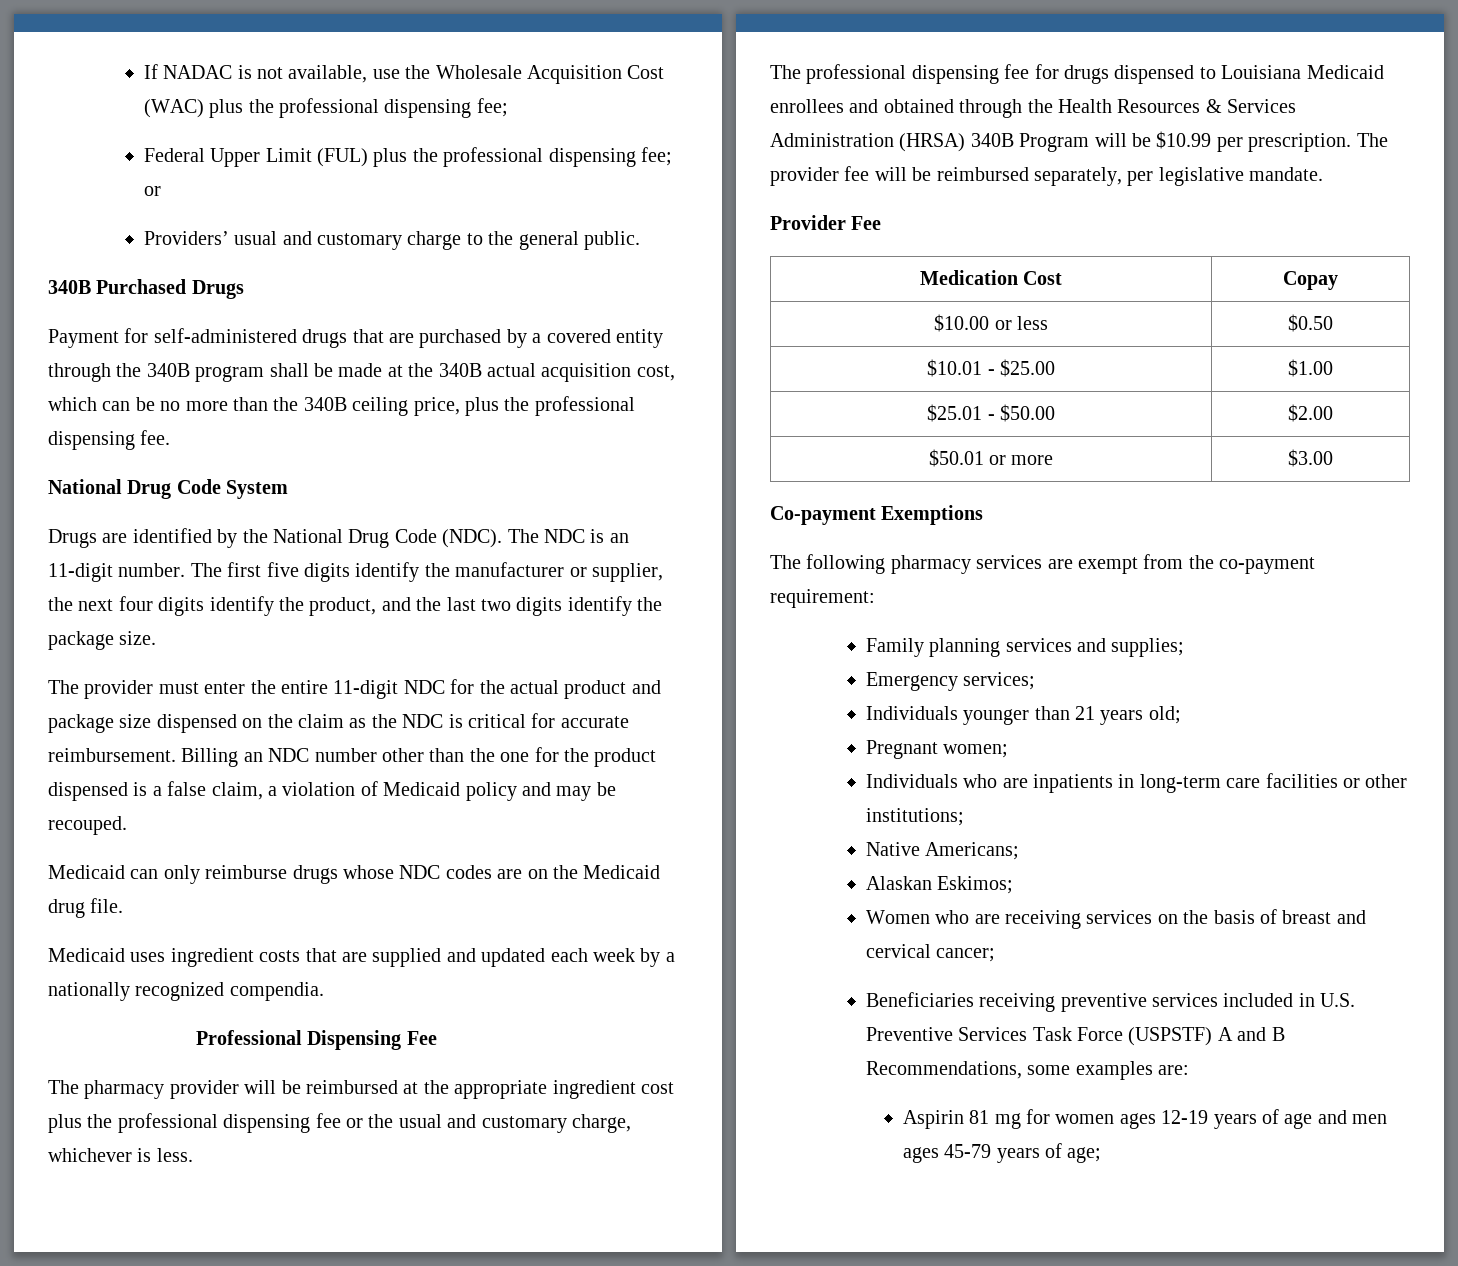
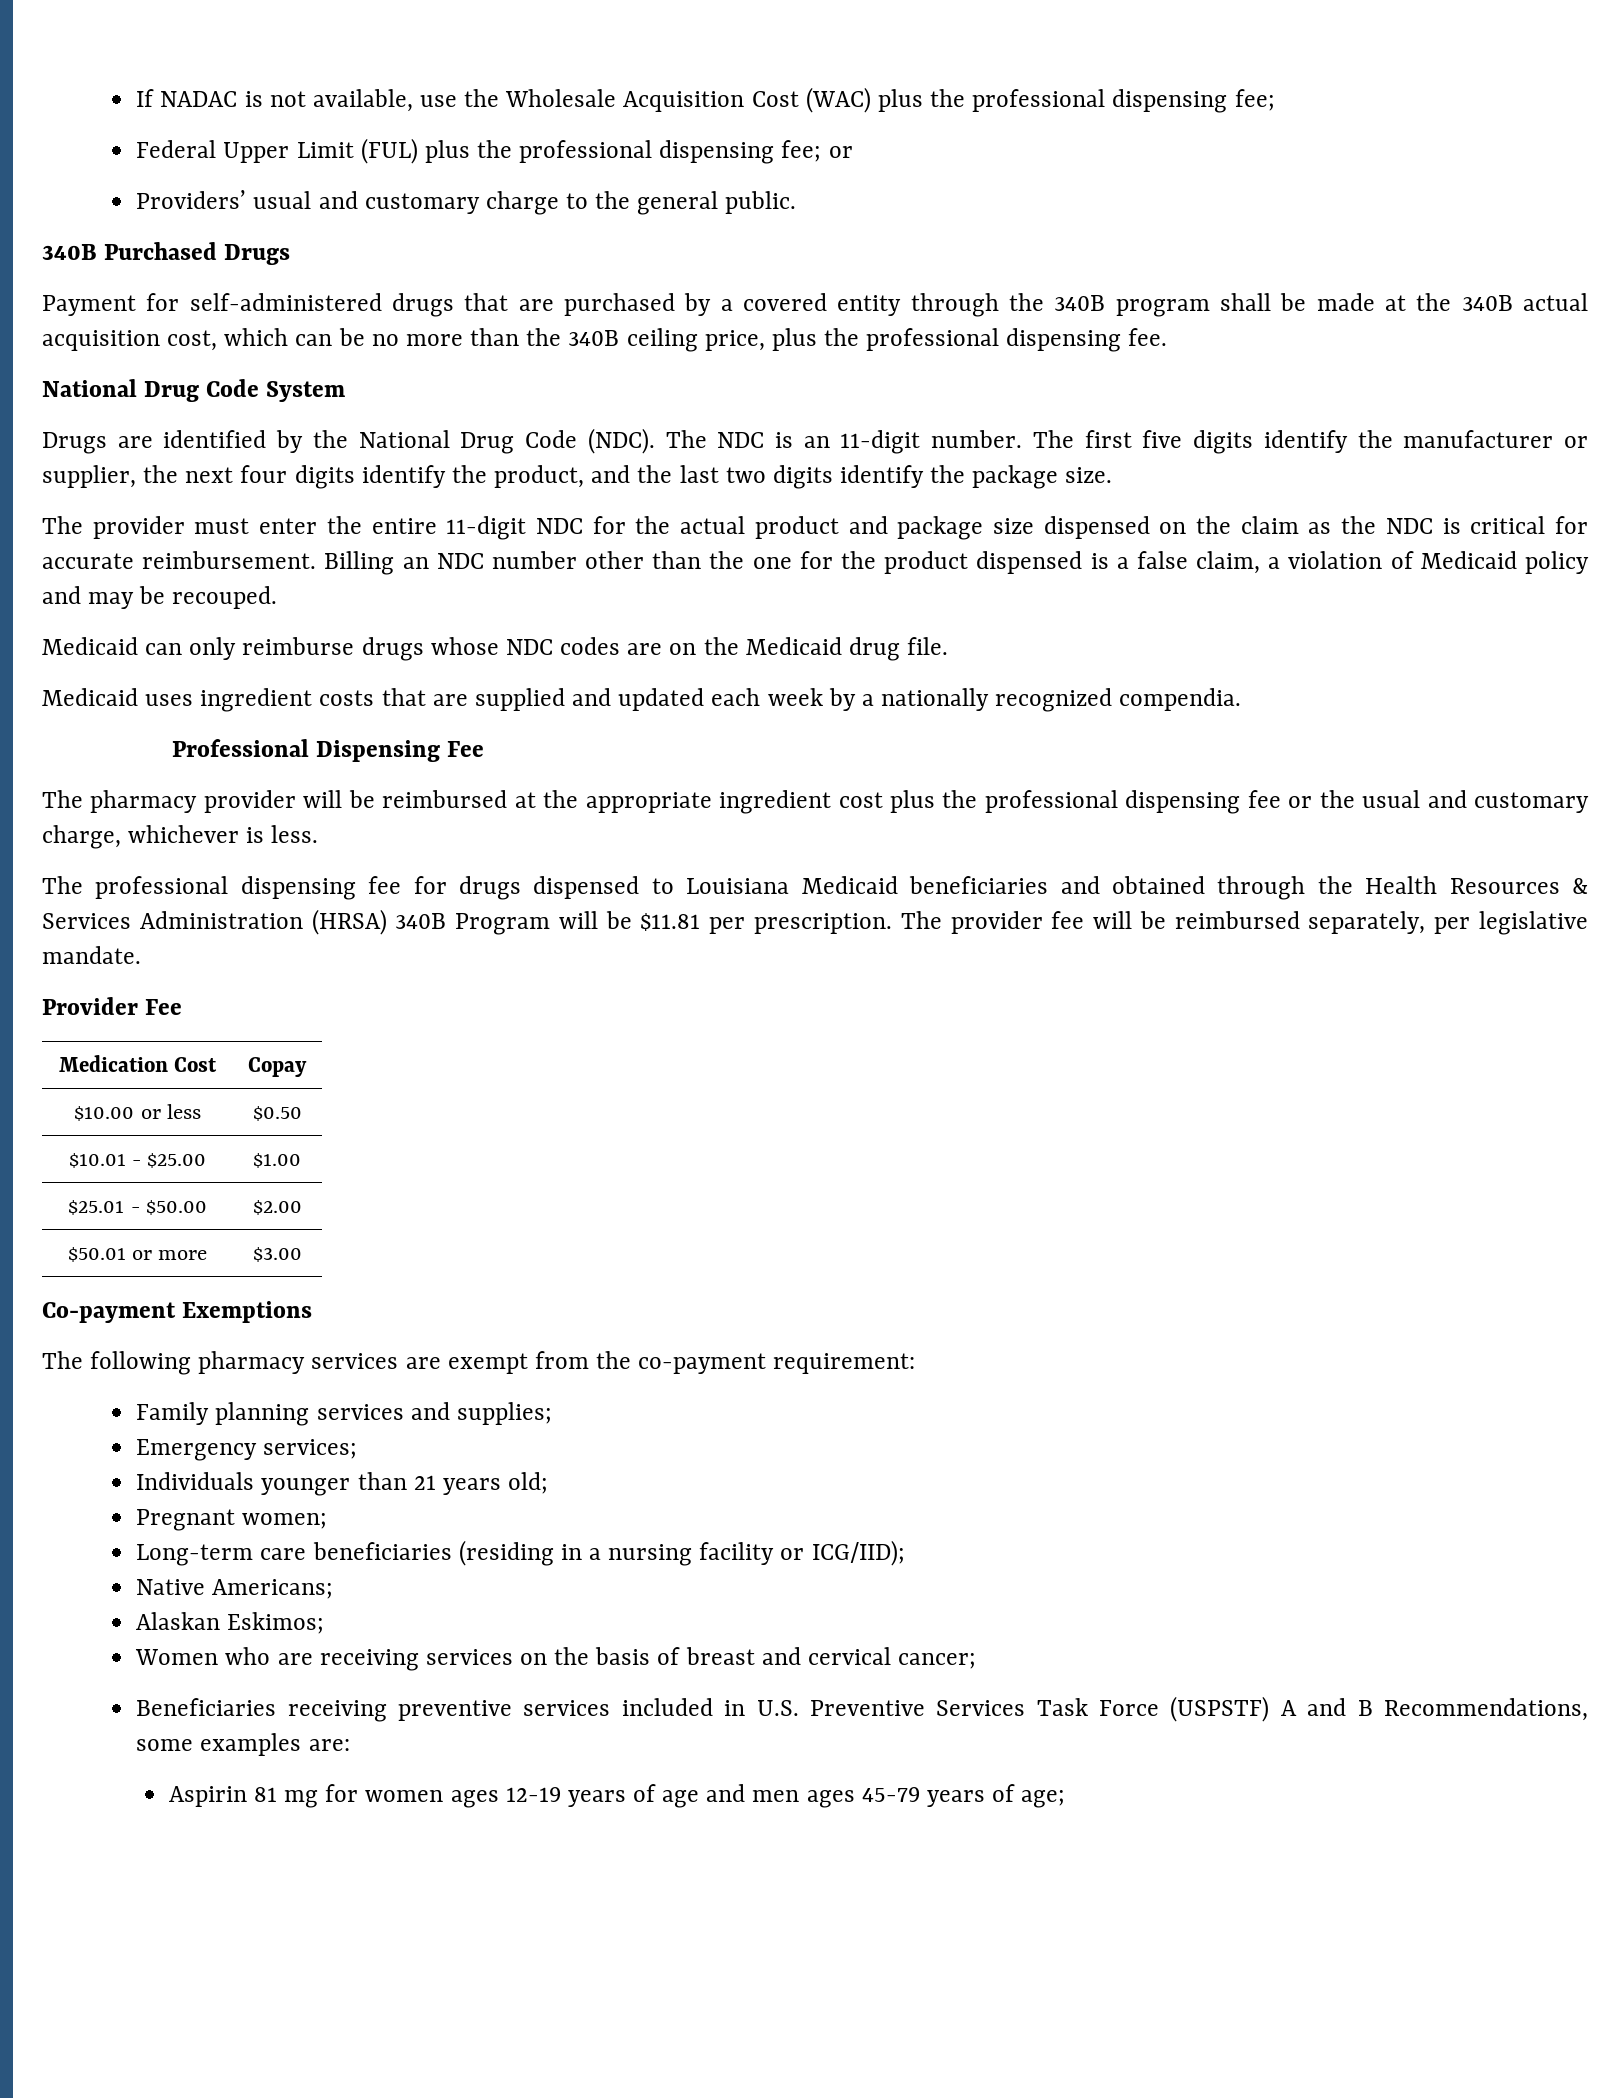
[770,99,844,113] enrollees -> [909,876,1049,894] beneficiaries
[1156,131,1212,149] $10.99 -> [640,913,701,931] $11.81
[865,773,1408,793] [865,808,964,826] Individuals who are inpatients in long-term care facilities or other institutions; -> [136,1540,905,1566] Long-term care beneficiaries (residing in a nursing facility or ICG/IID);

